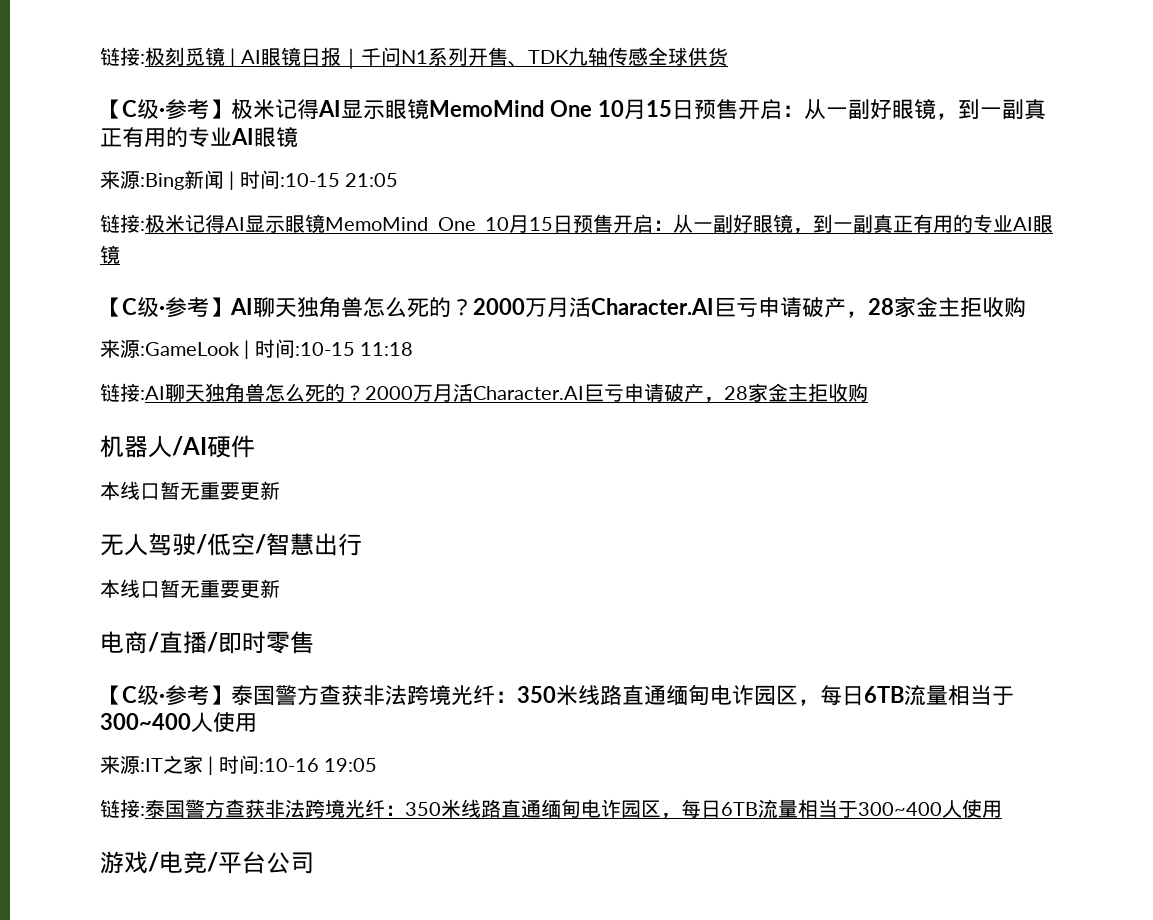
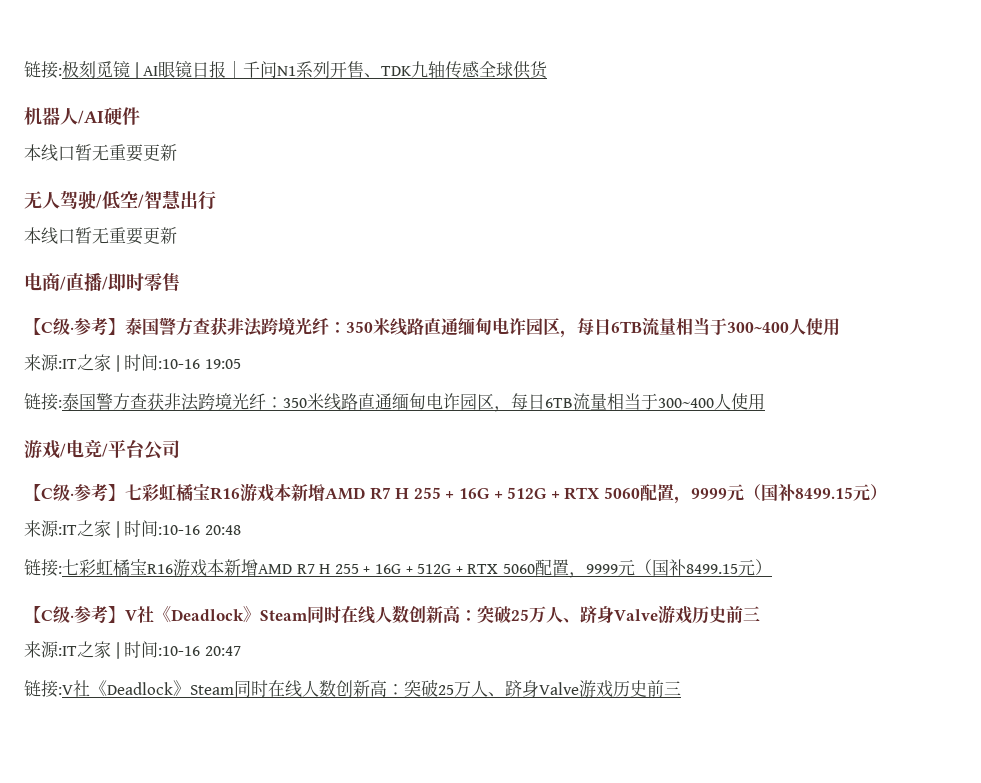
[100,99,1046,120] [100,127,298,148] [100,170,399,190] [100,214,1053,234] [100,245,120,264] [100,296,1026,318] [100,339,414,359] [100,383,868,403] // 【C级·参考】极米记得AI显示眼镜MemoMind One 10月15日预售开启：从一副好眼镜，到一副真正有用的专业AI眼镜 // 来源:Bing新闻 | 时间:10-15 21:05 // 链接:极米记得AI显示眼镜MemoMind One 10月15日预售开启：从一副好眼镜，到一副真正有用的专业AI眼镜 // 【C级·参考】AI聊天独角兽怎么死的？2000万月活Character.AI巨亏申请破产，28家金主拒收购 // 来源:GameLook | 时间:10-15 11:18 // 链接:AI聊天独角兽怎么死的？2000万月活Character.AI巨亏申请破产，28家金主拒收购 -> (549, 70) none
(314, 863) none -> [24,483,887,504] [24,520,241,538] [24,559,772,578] [24,605,760,624] [24,641,241,659] [24,679,681,698] // 【C级·参考】七彩虹橘宝R16游戏本新增AMD R7 H 255 + 16G + 512G + RTX 5060配置，9999元（国补8499.15元） // 来源:IT之家 | 时间:10-16 20:48 // 链接:七彩虹橘宝R16游戏本新增AMD R7 H 255 + 16G + 512G + RTX 5060配置，9999元（国补8499.15元） // 【C级·参考】V社《Deadlock》Steam同时在线人数创新高：突破25万人、跻身Valve游戏历史前三 // 来源:IT之家 | 时间:10-16 20:47 // 链接:V社《Deadlock》Steam同时在线人数创新高：突破25万人、跻身Valve游戏历史前三

